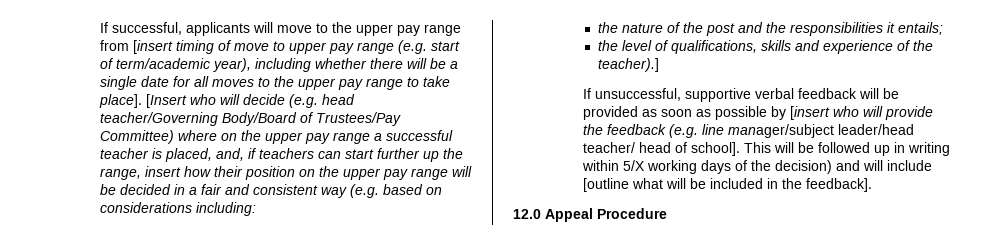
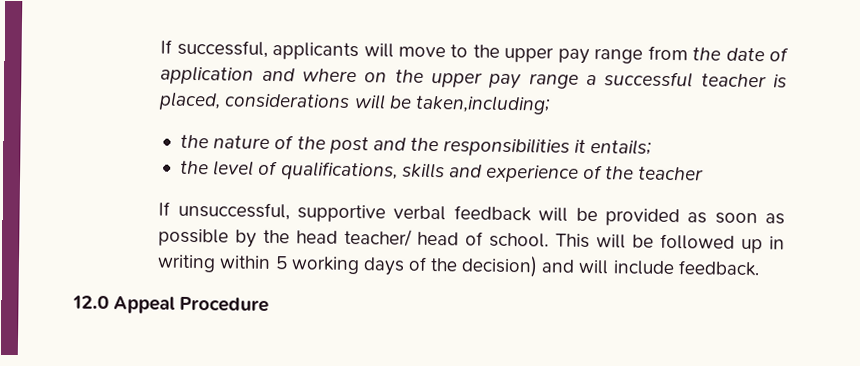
[132,40,460,54] [99,58,458,72] [99,76,450,90] [98,94,355,108] [99,112,401,126] [99,130,174,144] [insert timing of move to upper pay range (e.g. start of term/academic year), including whether there will be a single date for all moves to the upper pay range to take place]. [Insert who will decide (e.g. head teacher/Governing Body/Board of Trustees/Pay Committee) -> [692,47,790,62] [160,65,295,85] the date of application and
[215,148,463,162] [99,166,472,180] [99,184,442,198] [99,202,256,216] and, if teachers can start further up the range, insert how their position on the upper pay range will be decided in a fair and consistent way (e.g. based on considerations including: -> [224,93,551,115] considerations will be taken,including;
[597,58,659,72] teacher).] -> [638,166,705,181] teacher
[789,106,933,120] [582,124,914,138] [insert who will provide the feedback (e.g. line manager/subject leader/head -> [263,229,339,244] the head
[690,142,740,156] school]. -> [489,232,550,248] school.
[622,160,645,171] 5/X -> [274,256,288,270] 5
[582,178,872,192] [outline what will be included in the feedback]. -> [677,260,760,277] feedback.

